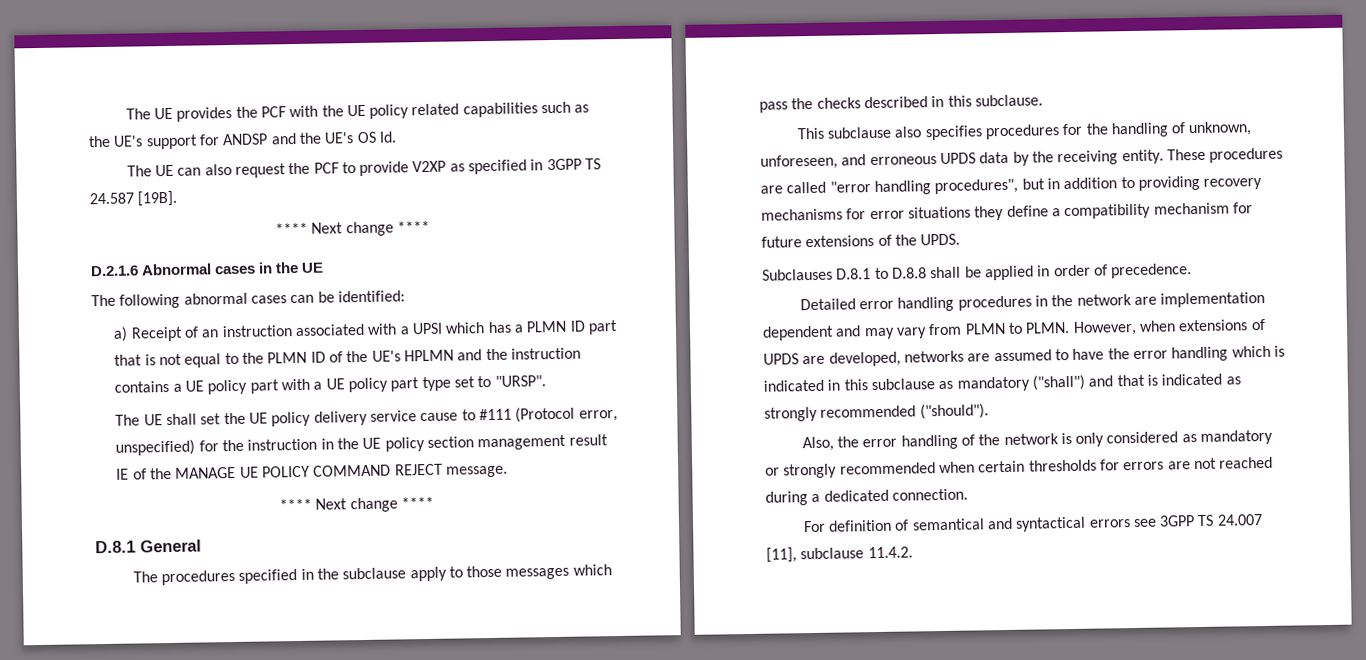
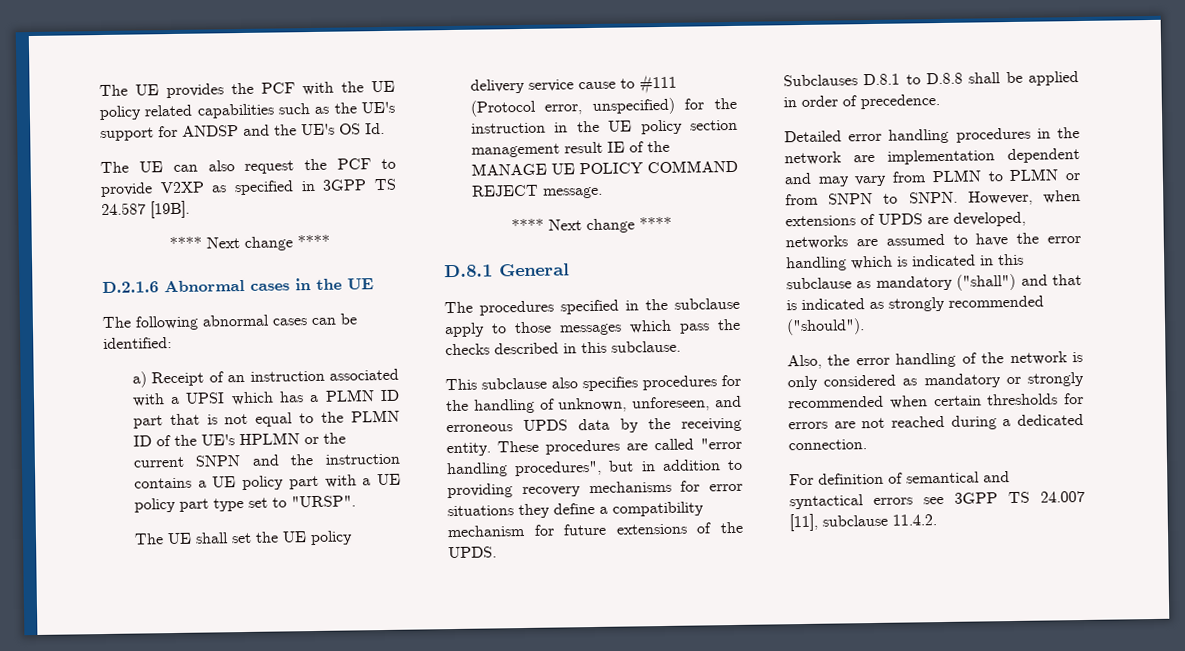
(454, 355) none -> [303,432,346,445] [132,455,241,468] or the current SNPN
[1025,321,1071,334] PLMN. -> [1009,168,1080,182] [785,191,958,206] PLMN or from SNPN to SNPN.

